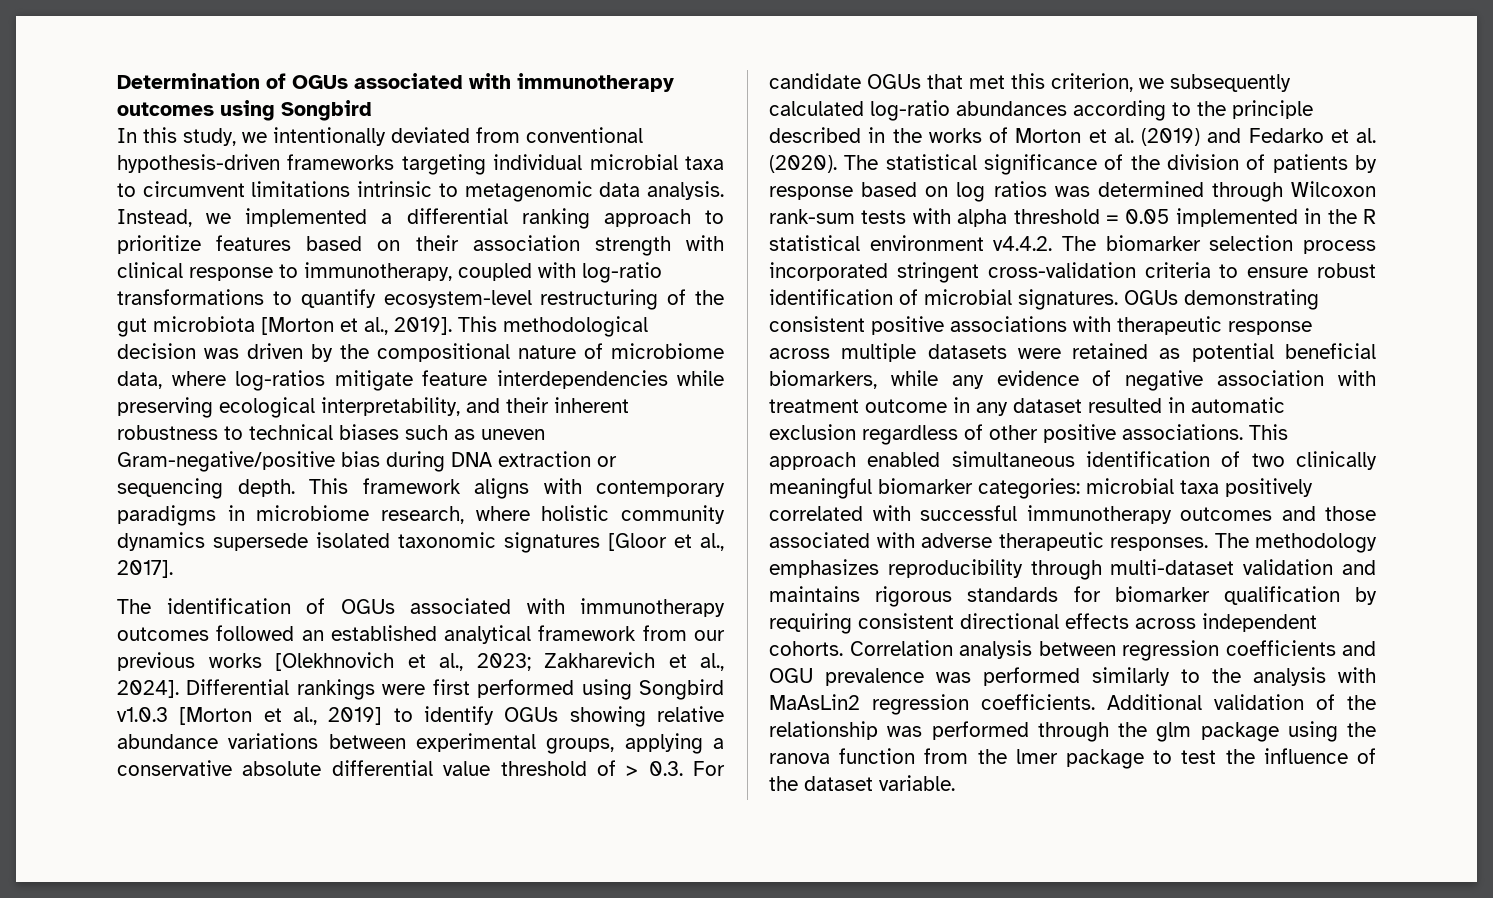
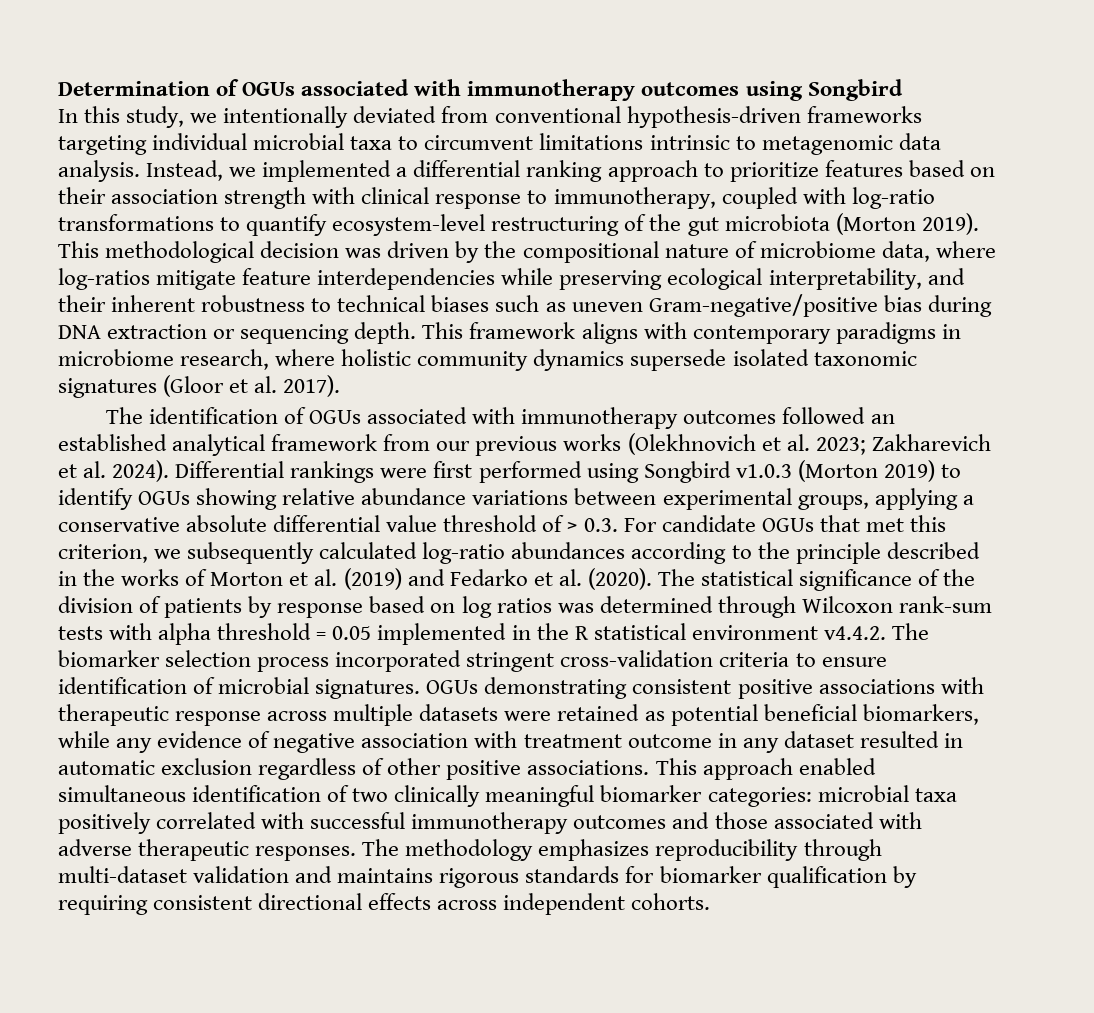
[261,317,452,335] [Morton et al., 2019]. -> [835,213,979,235] (Morton 2019).
[608,533,724,551] [117,560,173,578] [Gloor et al., 2017]. -> [163,375,341,397] (Gloor et al. 2017).
[275,652,463,671] [Olekhnovich et al., -> [627,433,810,455] (Olekhnovich et al.
[700,653,724,671] [117,680,179,698] al., 2024]. -> [83,460,170,482] al. 2024).
[179,707,383,725] [Morton et al., 2019] -> [797,460,935,482] (Morton 2019)
[1317,263,1376,278] robust -> (887, 662) none
[849,640,1376,661] [769,667,1376,686] [769,694,1376,715] [769,721,1376,742] [769,748,1376,769] [769,775,955,791] Correlation analysis between regression coefficients and OGU prevalence was performed similarly to the analysis with MaAsLin2 regression coefficients. Additional validation of the relationship was performed through the glm package using the ranova function from the lmer package to test the influence of the dataset variable. -> (711, 901) none

